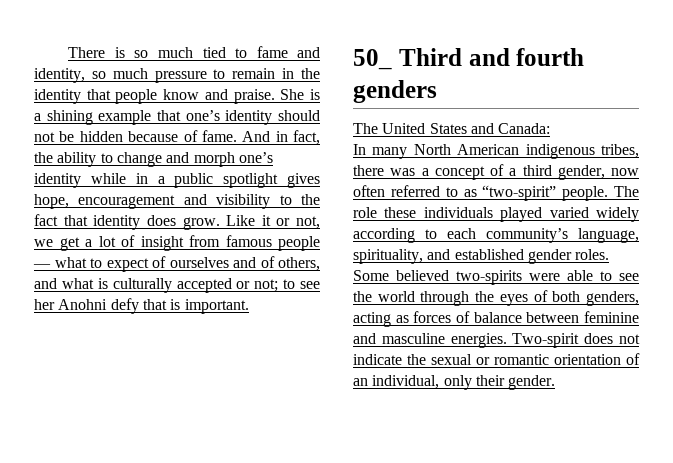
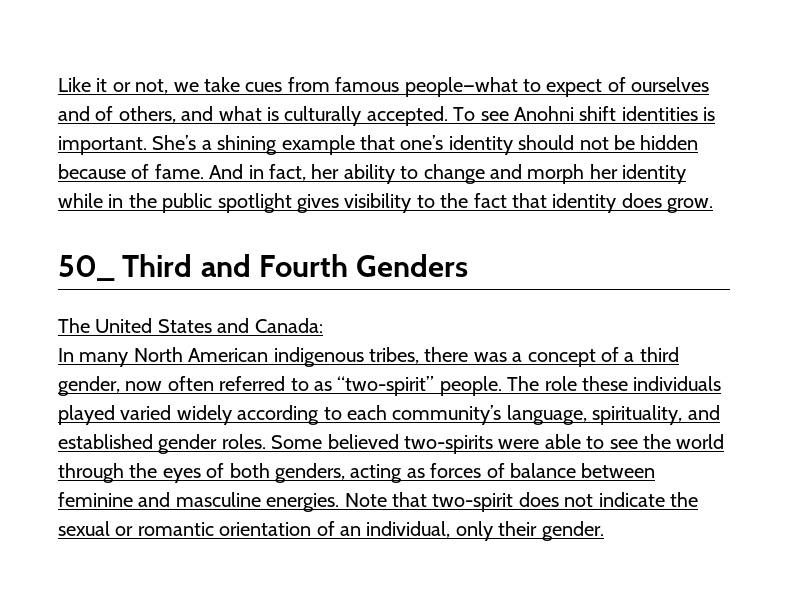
[68,46,320,58] [34,68,320,83] [34,89,321,104] There is so much tied to fame and identity, so much pressure to remain in the identity that people know and praise. She is -> [58,77,710,97] [58,106,716,126] [58,135,197,155] Like it or not, we take cues from famous people—what to expect of ourselves and of others, and what is culturally accepted. To see Anohni shift identities is important. She’s
[34,152,53,163] the -> [311,164,340,179] her
[238,152,273,163] one’s -> [589,164,618,179] her
[157,176,165,184] a -> [128,193,157,208] the
[34,194,207,209] hope, encouragement and -> (339, 203) none
[226,215,320,229] [34,235,320,251] [33,256,320,272] [34,278,320,293] [34,298,249,314] Like it or not, we get a lot of insight from famous people — what to expect of ourselves and of others, and what is culturally accepted or not; to see her Anohni defy that is important. -> (714, 205) none
[516,48,585,66] [353,80,437,103] fourth genders -> [259,254,469,277] Fourth Genders
[512,333,580,348] Two-spirit -> [344,492,514,512] Note that two-spirit

